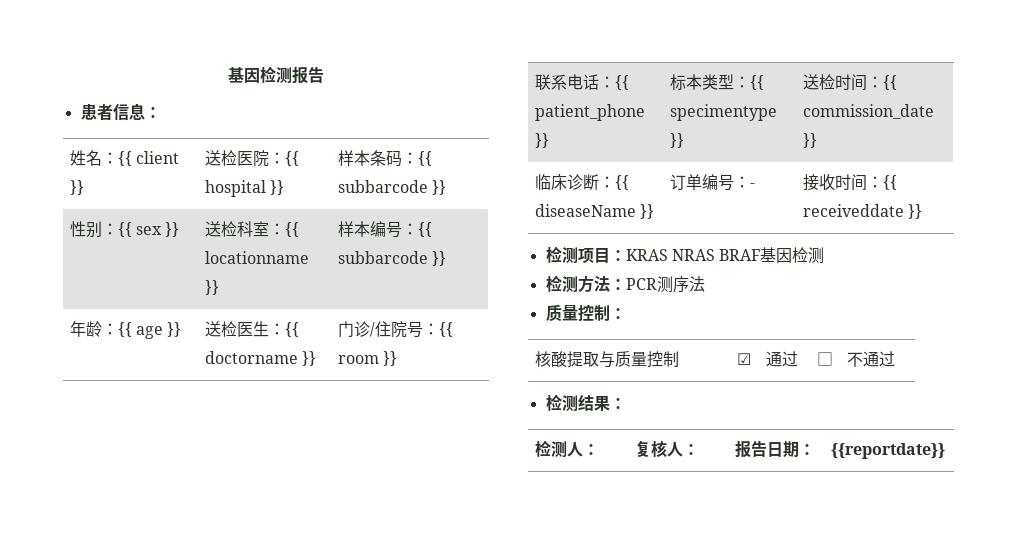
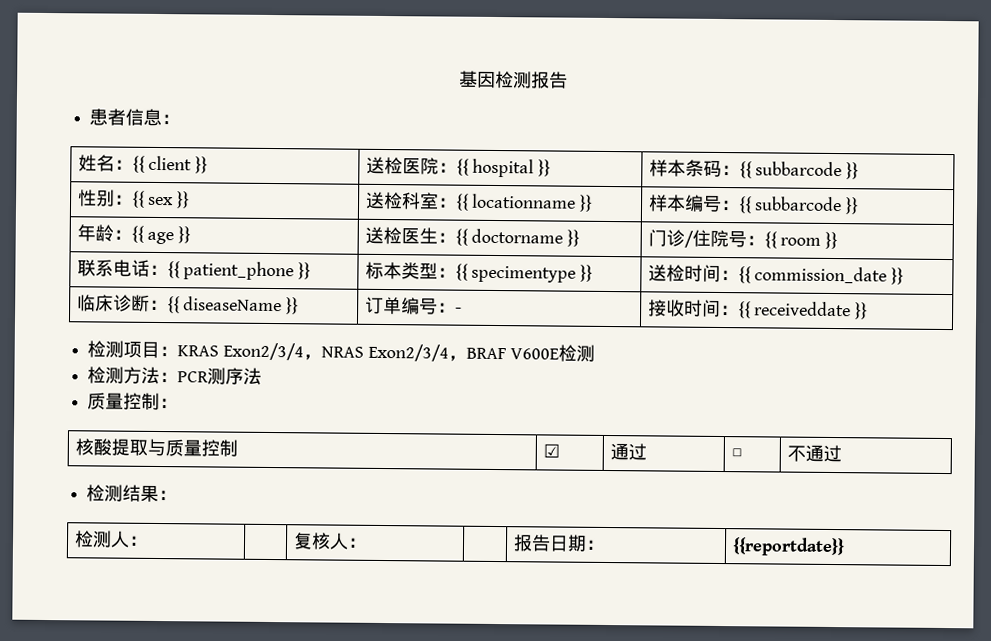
[671,247,793,263] NRAS BRAF基因 -> [222,342,560,362] Exon2/3/4，NRAS Exon2/3/4，BRAF V600E

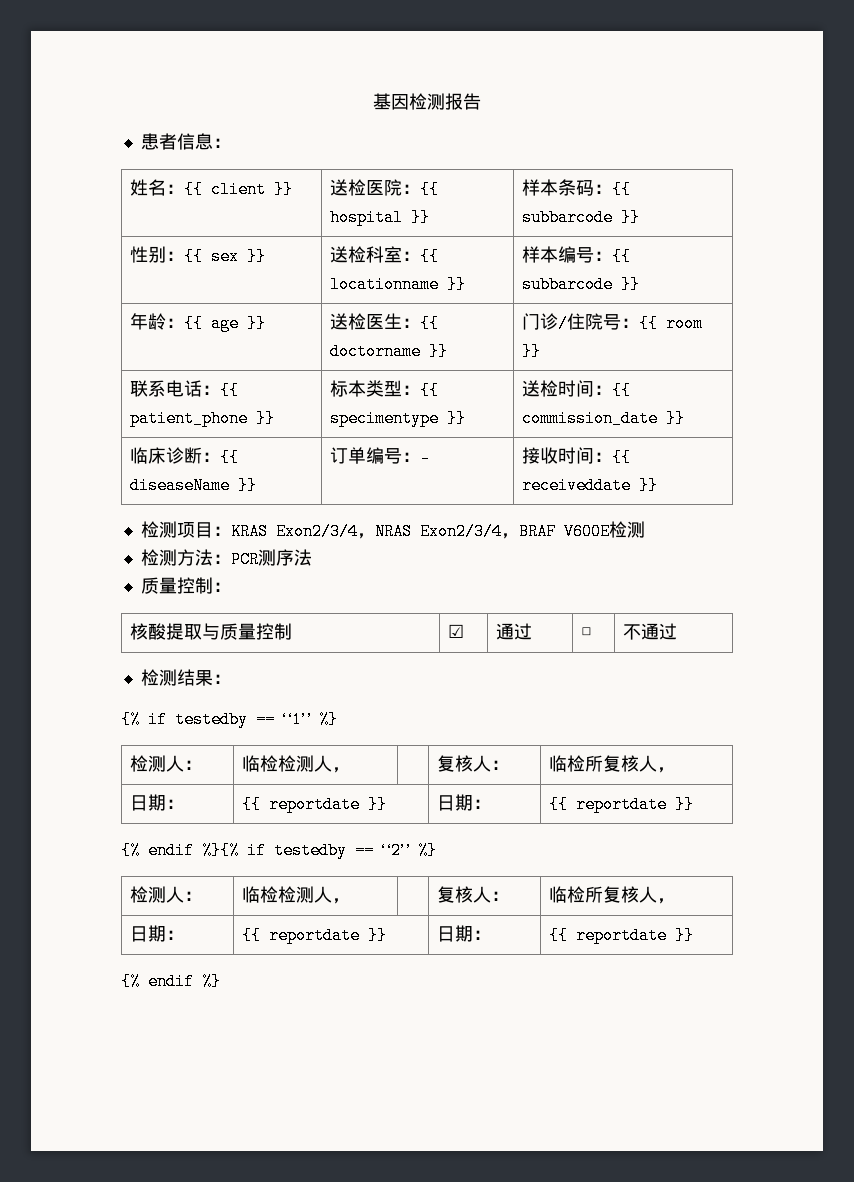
[73,530,148,548] [292,532,367,550] [512,534,605,552] [731,537,845,557] // 检测人： | | 复核人： | | 报告日期： | {{reportdate}} -> [121,711,338,728] [130,755,203,772] [242,755,351,773] [437,755,510,772] [549,755,676,773] [130,794,185,811] [242,796,388,813] [437,794,492,811] [549,796,695,813] [121,842,437,859] [130,886,203,903] [242,886,351,904] [437,886,510,903] [549,886,676,904] [130,925,185,942] [242,927,388,944] [437,925,492,942] [549,927,695,944] [121,973,221,990] // {% if testedby == “1” %} // 检测人： | 临检检测人， | | 复核人： | 临检所复核人， // 日期： | {{ reportdate }} | 日期： | {{ reportdate }} // {% endif %}{% if testedby == “2” %} // 检测人： | 临检检测人， | | 复核人： | 临检所复核人， // 日期： | {{ reportdate }} | 日期： | {{ reportdate }} // {% endif %}

